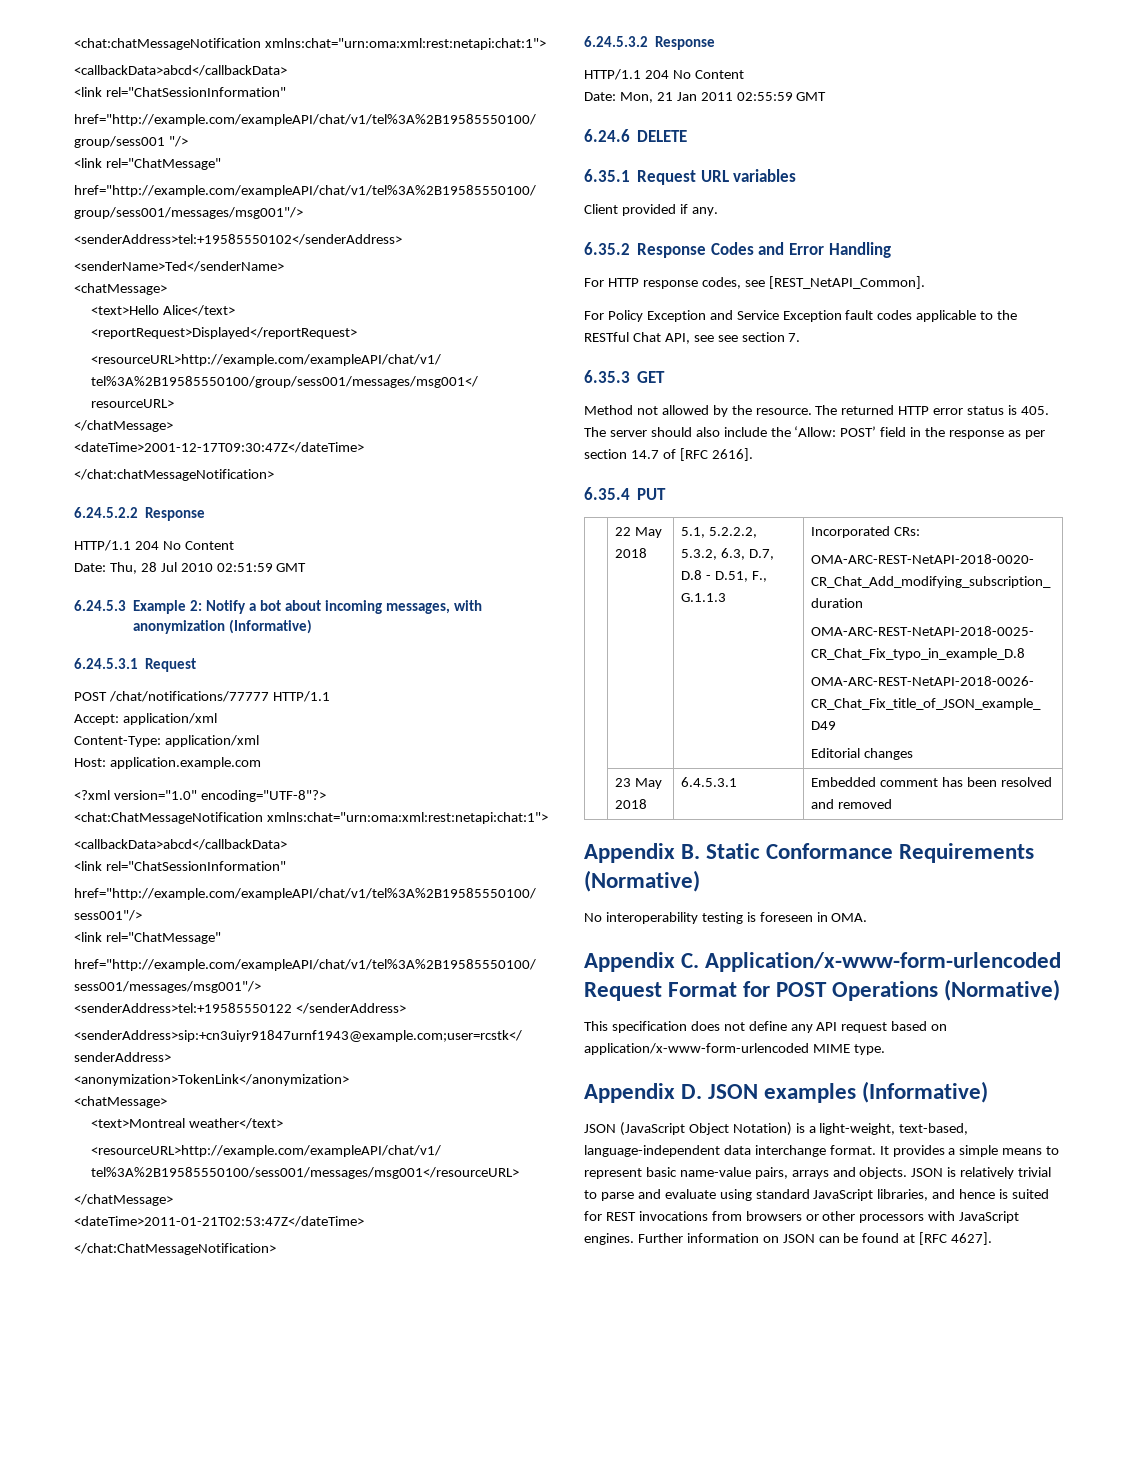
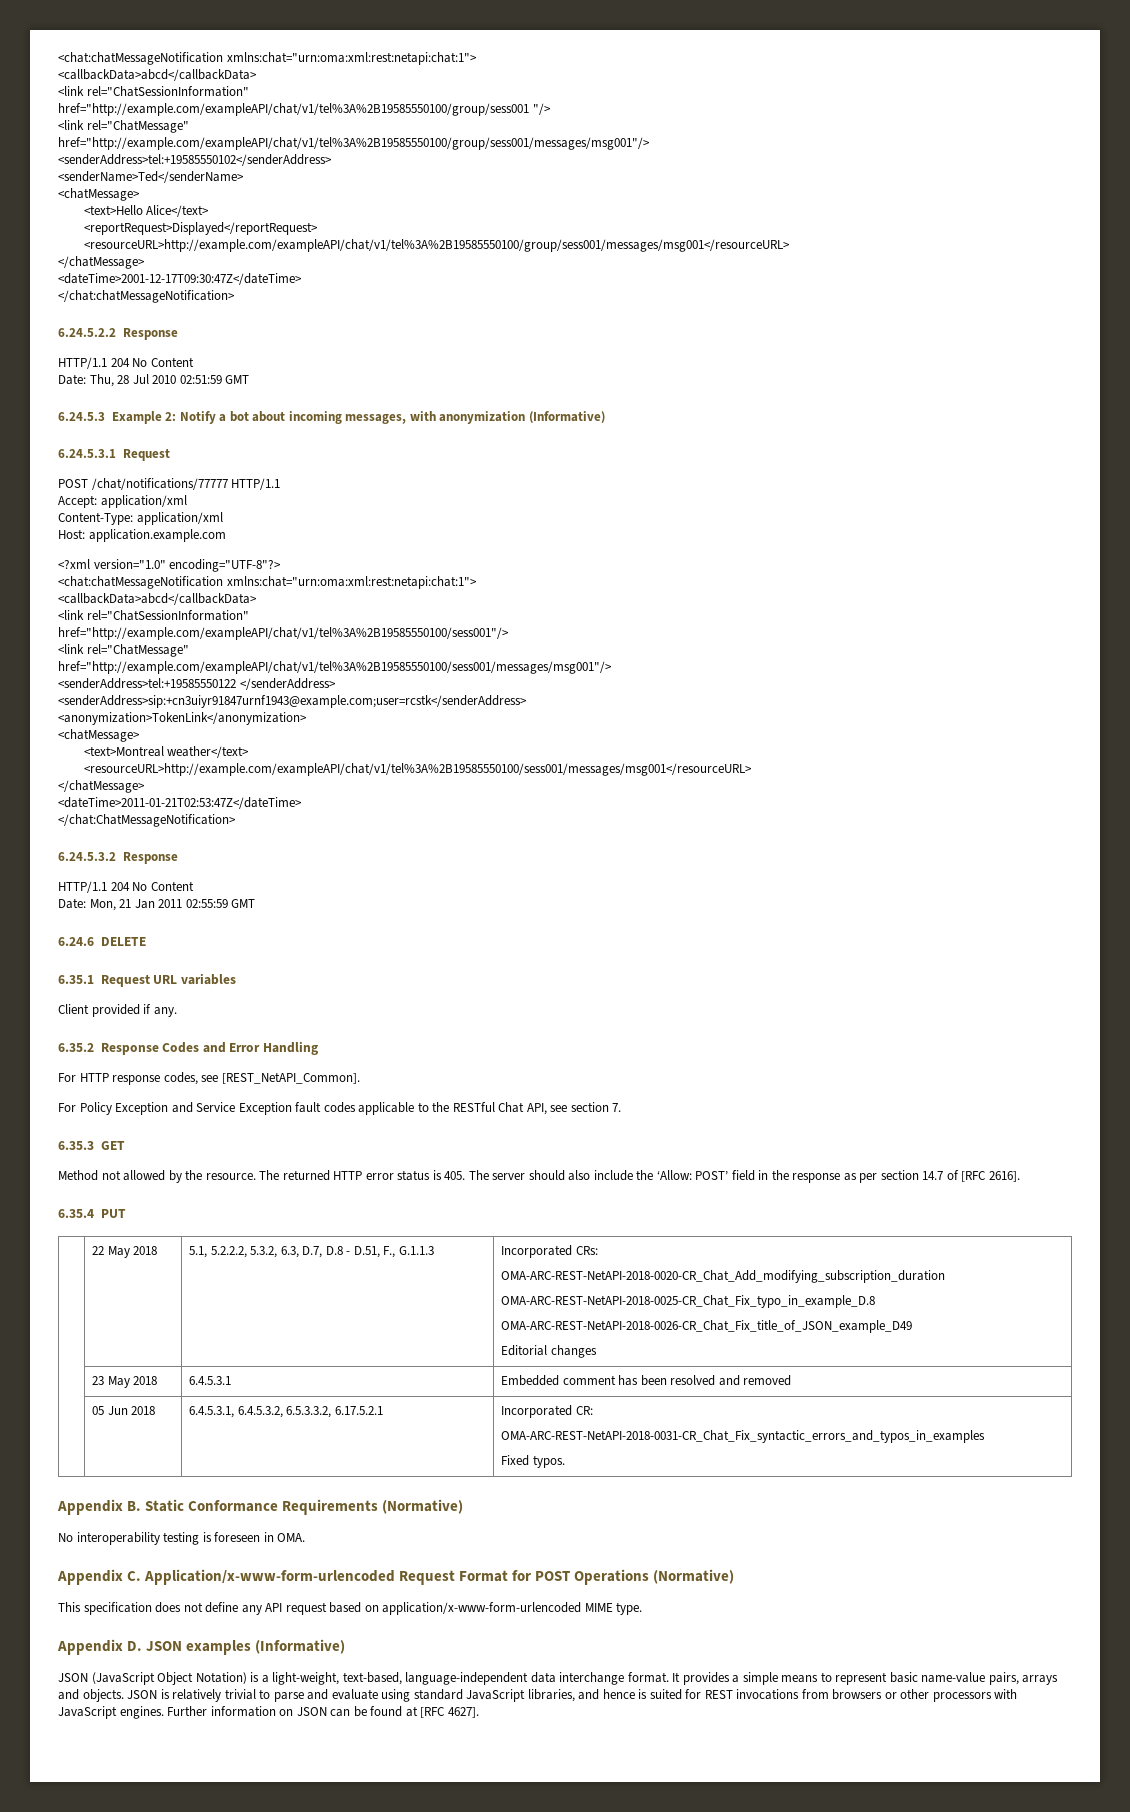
[74,812,263,824] <chat:ChatMessageNotification -> [58,576,223,589] <chat:chatMessageNotification
[717,335,738,342] see -> (568, 1108) none
(893, 804) none -> [92,1406,156,1415] [189,1406,383,1418] [501,1405,593,1418] [501,1430,986,1443] [501,1455,565,1468] // | 05 Jun 2018 | 6.4.5.3.1, 6.4.5.3.2, 6.5.3.3.2, 6.17.5.2.1 | Incorporated CR: // OMA-ARC-REST-NetAPI-2018-0031-CR_Chat_Fix_syntactic_errors_and_typos_in_examples // Fixed typos.

